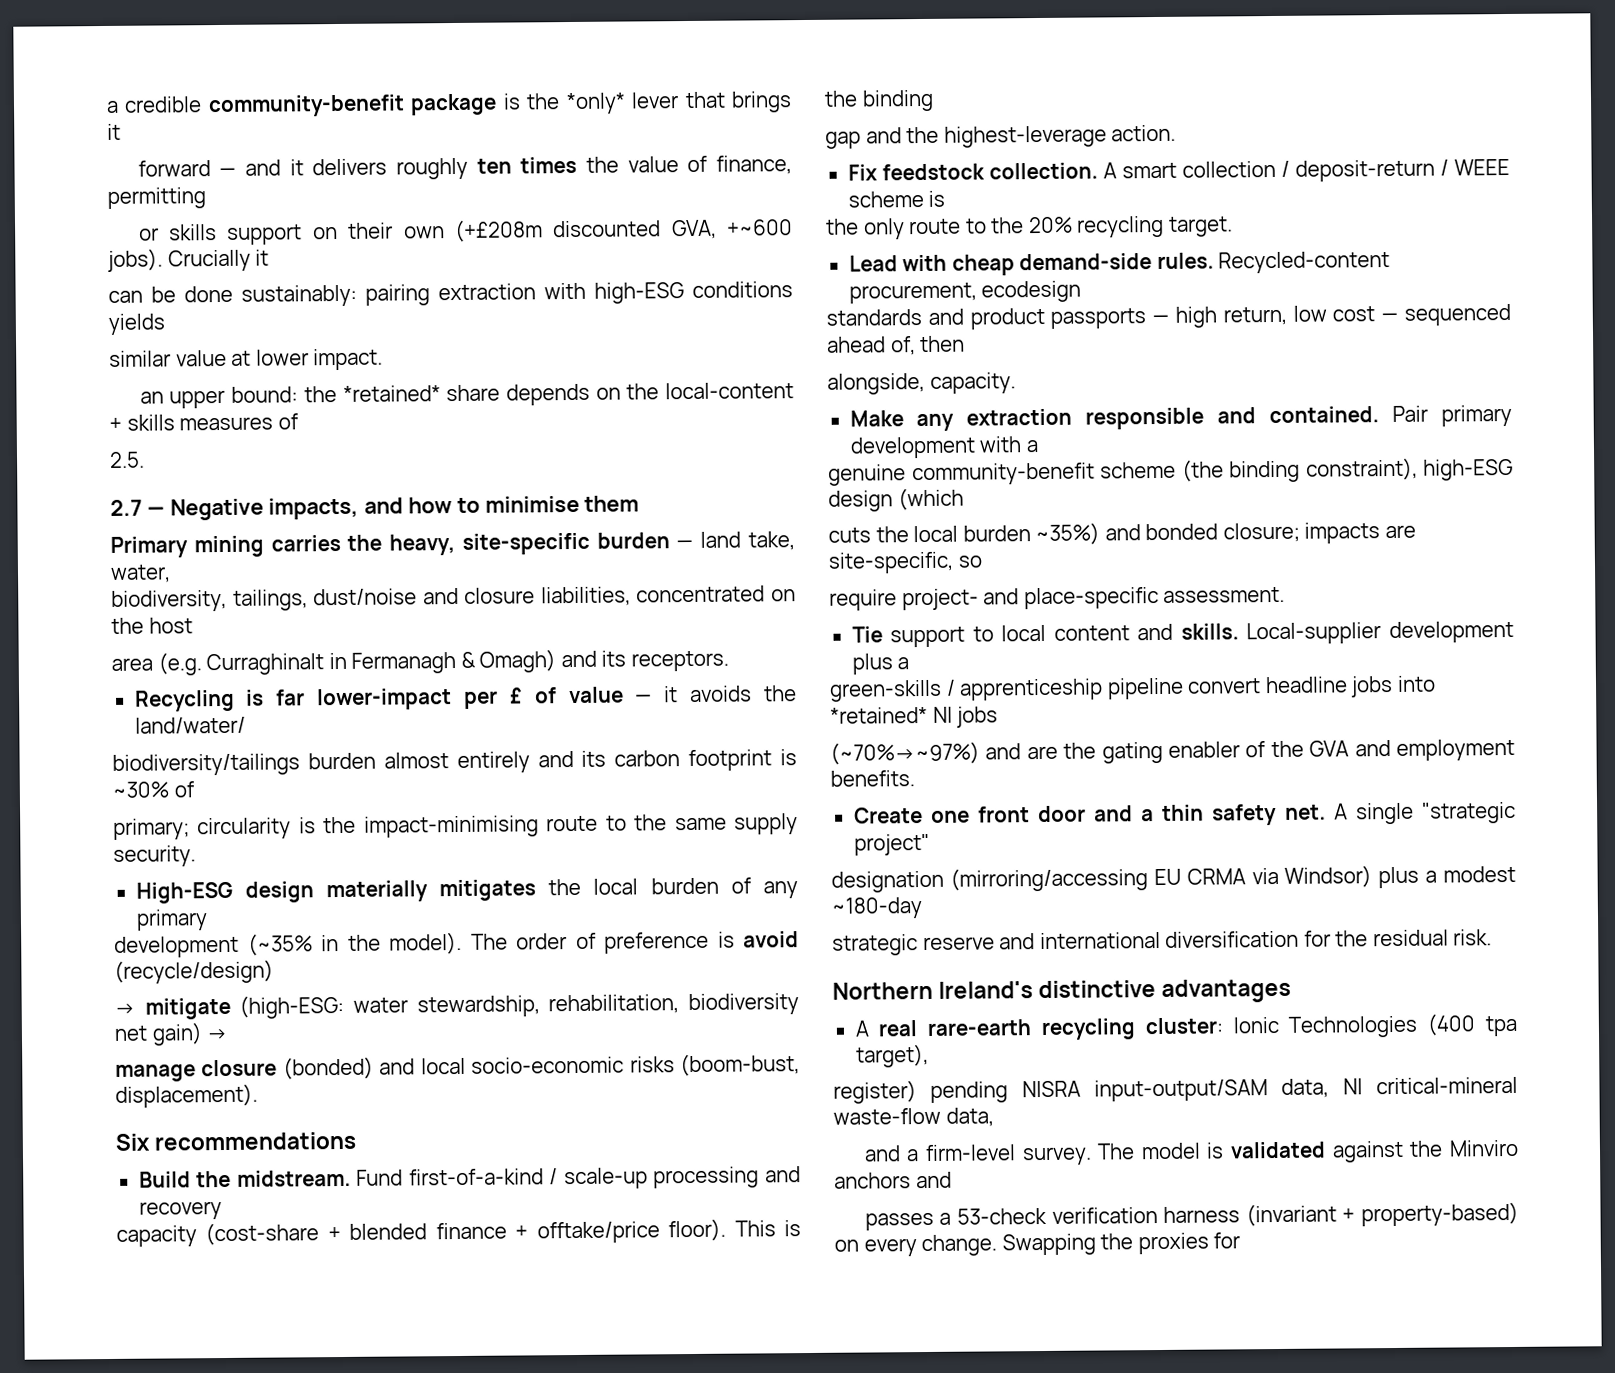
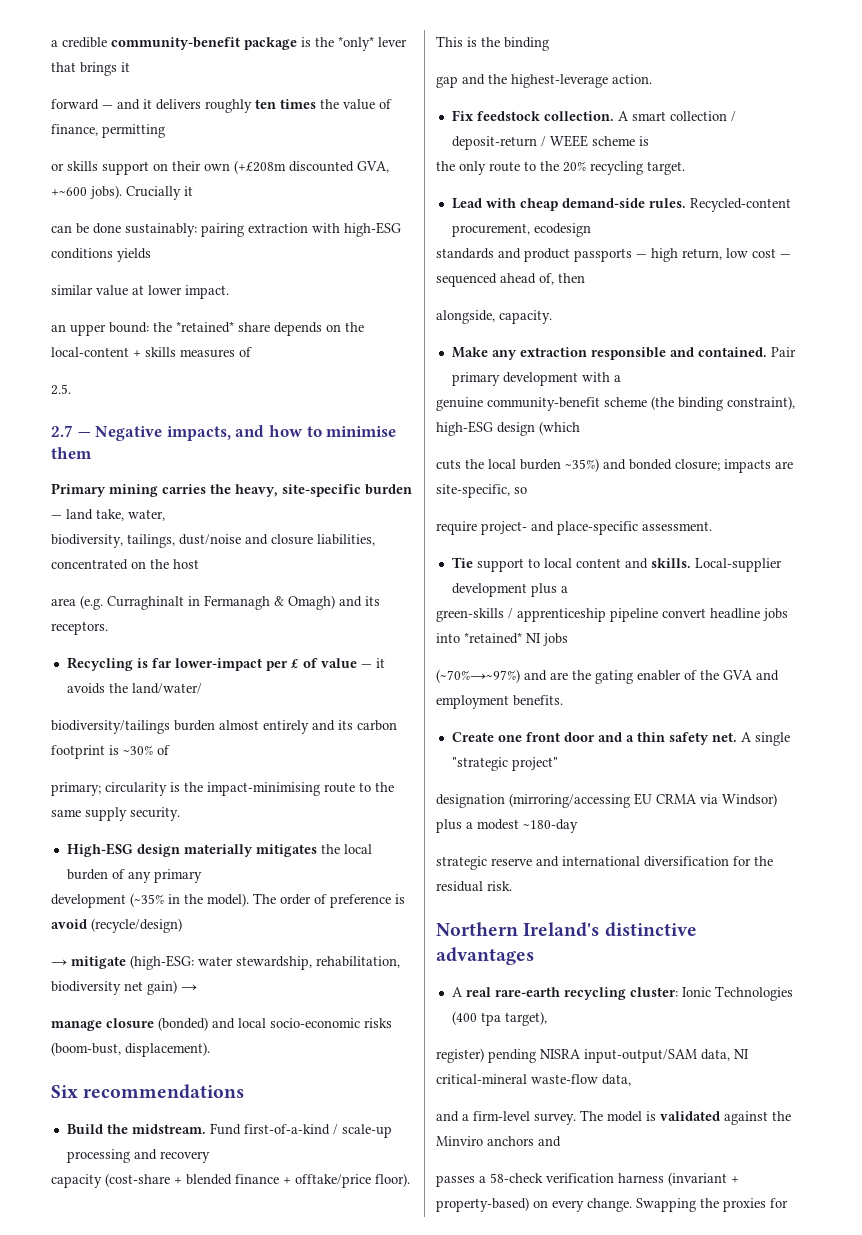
[956,1207,1047,1225] 53-check -> [490,1173,543,1183] 58-check

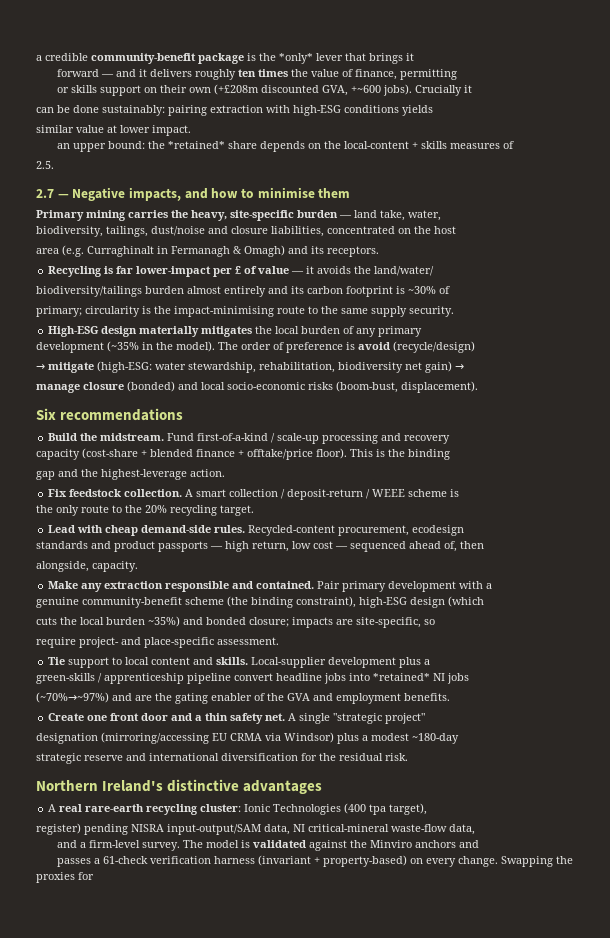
[490,1173,543,1183] 58-check -> [103,856,149,864] 61-check

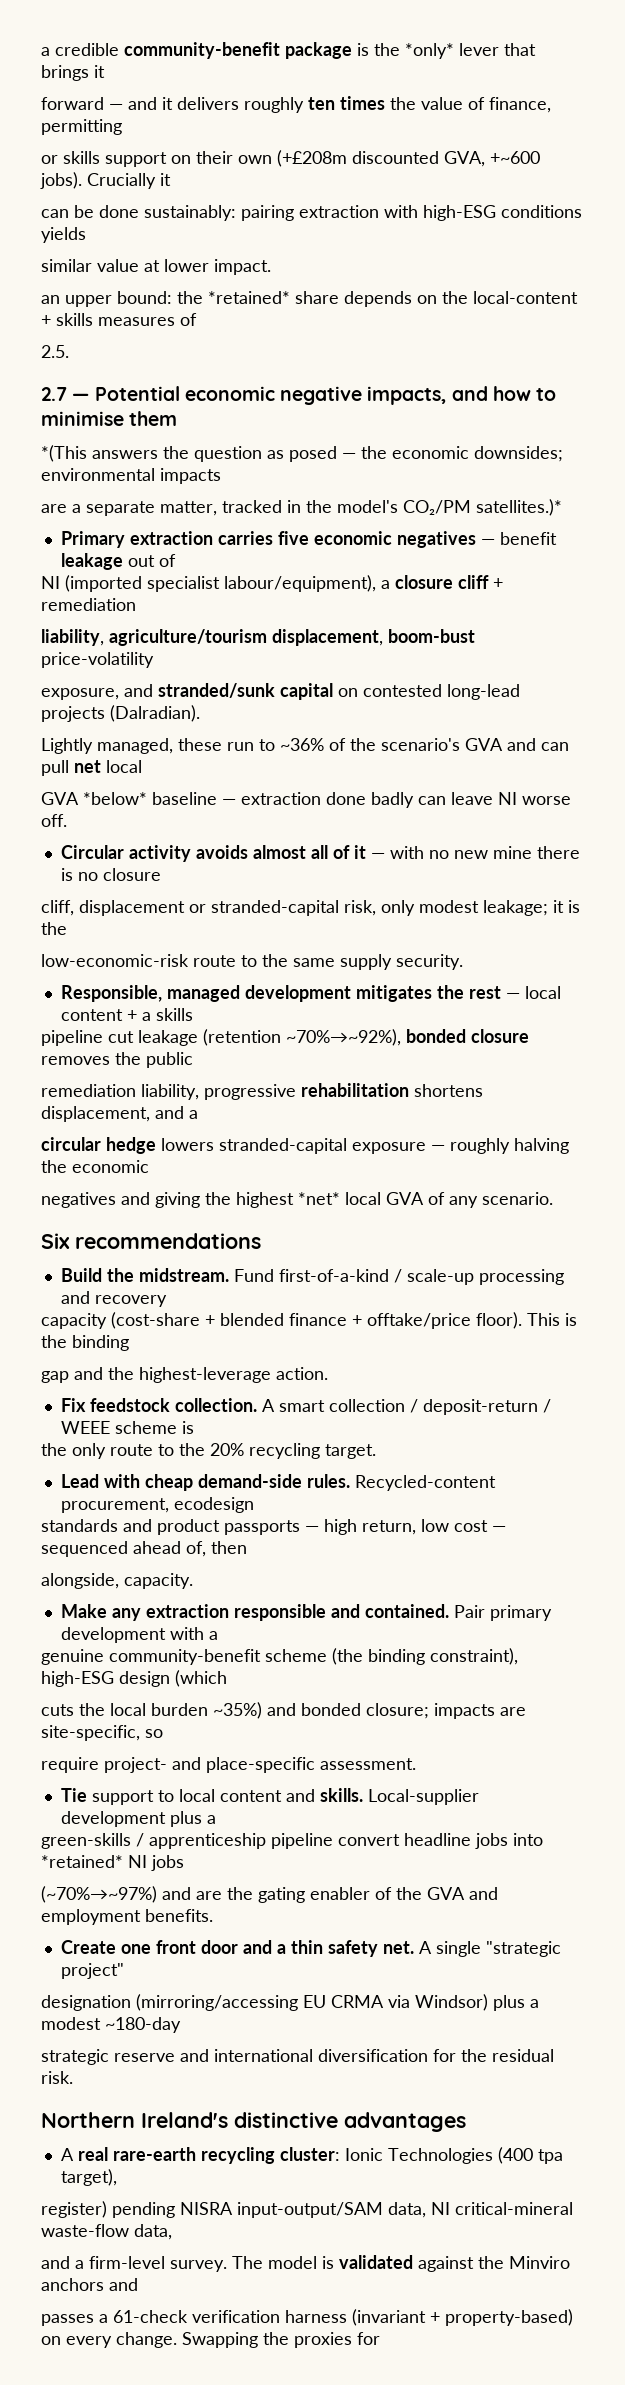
[72,187,126,201] Negative -> [94,386,363,405] Potential economic negative
[36,210,441,221] [36,226,456,237] [36,245,379,257] [48,266,435,277] [36,286,450,297] [36,306,274,317] Primary mining carries the heavy, site-specific burden — land take, water, // biodiversity, tailings, dust/noise and closure liabilities, concentrated on the host // area (e.g. Curraghinalt in Fermanagh & Omagh) and its receptors. // Recycling is far lower-impact per £ of value — it avoids the land/water/ // biodiversity/tailings burden almost entirely and its carbon footprint is ~30% of // primary; circularity is the impact-minimising -> [41,445,563,462] [41,468,221,484] [41,499,562,516] [60,531,557,548] [60,553,176,570] [41,575,503,592] [41,598,136,611] [41,629,475,646] [41,652,154,668] [41,683,520,700] [41,705,200,722] [41,738,569,754] [41,760,142,776] [41,792,571,808] [41,814,67,827] [60,845,580,862] [60,868,161,881] [41,900,580,916] [41,922,67,935] [41,954,189,967] *(This answers the question as posed — the economic downsides; environmental impacts // are a separate matter, tracked in the model's CO₂/PM satellites.)* // Primary extraction carries five economic negatives — benefit leakage out of // NI (imported specialist labour/equipment), a closure cliff + remediation // liability, agriculture/tourism displacement, boom-bust price-volatility // exposure, and stranded/sunk capital on contested long-lead projects (Dalradian). // Lightly managed, these run to ~36% of the scenario's GVA and can pull net local // GVA *below* baseline — extraction done badly can leave NI worse off. // Circular activity avoids almost all of it — with no new mine there is no closure // cliff, displacement or stranded-capital risk, only modest leakage; it is the // low-economic-risk
[48,326,423,337] [36,341,475,353] [36,361,464,373] [36,381,478,393] High-ESG design materially mitigates the local burden of any primary // development (~35% in the model). The order of preference is avoid (recycle/design) // → mitigate (high-ESG: water stewardship, rehabilitation, biodiversity net gain) → // manage closure (bonded) and local socio-economic risks (boom-bust, displacement). -> [60,985,561,1002] [60,1008,193,1021] [41,1029,529,1046] [41,1052,193,1068] [41,1083,483,1100] [41,1106,198,1122] [41,1137,569,1154] [41,1160,149,1173] [41,1192,553,1208] Responsible, managed development mitigates the rest — local content + a skills // pipeline cut leakage (retention ~70%→~92%), bonded closure removes the public // remediation liability, progressive rehabilitation shortens displacement, and a // circular hedge lowers stranded-capital exposure — roughly halving the economic // negatives and giving the highest *net* local GVA of any scenario.

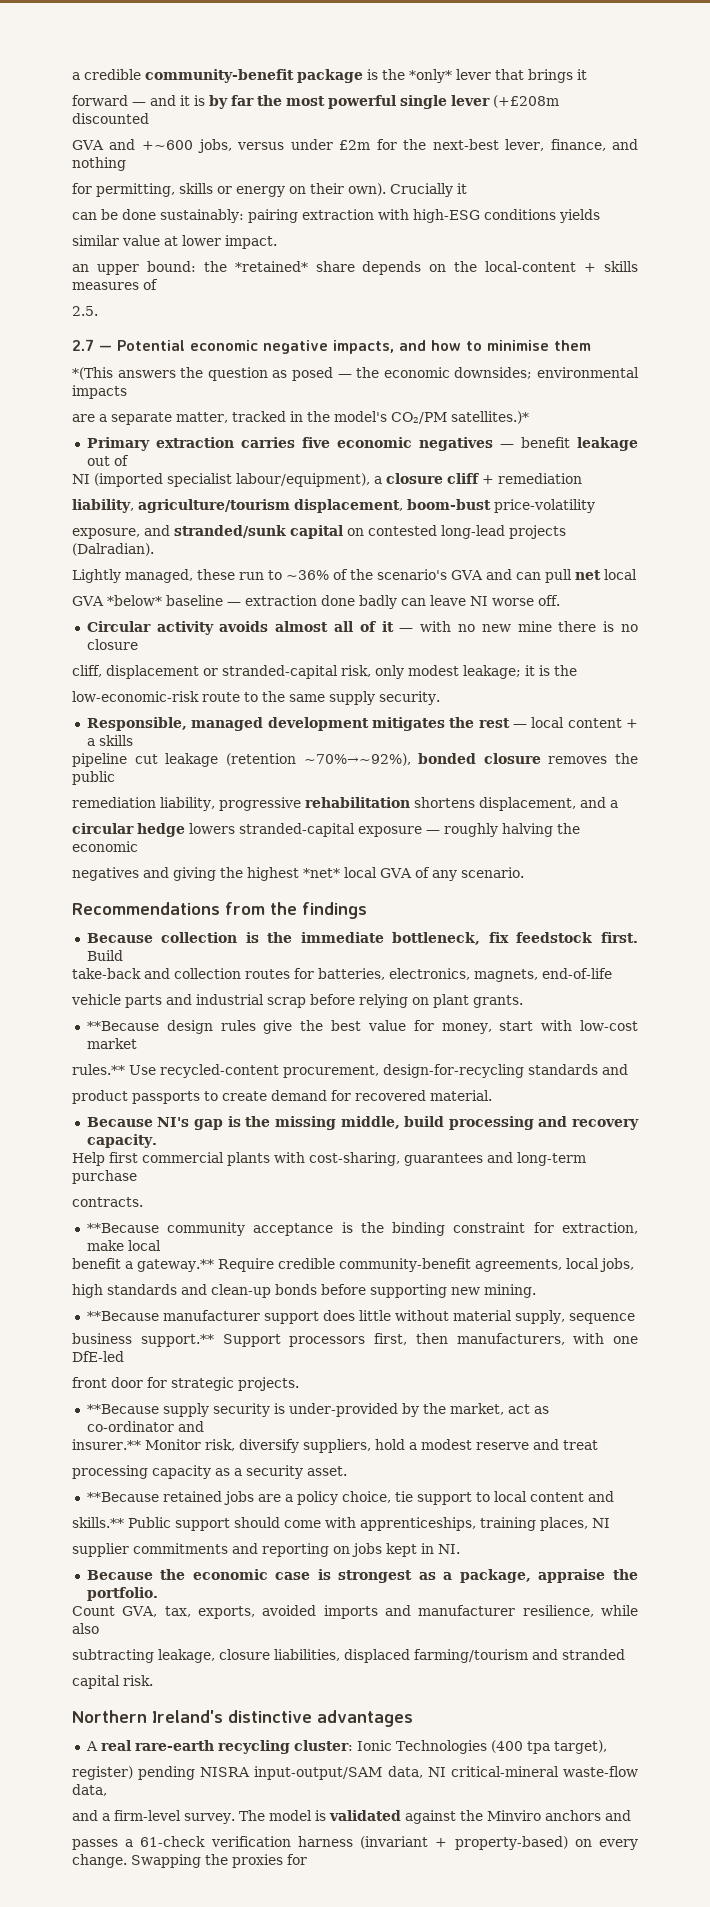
[177,96,551,113] [41,119,122,135] [41,150,540,167] [40,172,82,189] delivers roughly ten times the value of finance, permitting // or skills support on their own (+£208m discounted GVA, +~600 jobs). -> [194,95,559,109] [72,113,149,124] [72,139,639,153] [72,157,126,171] [72,183,386,197] is by far the most powerful single lever (+£208m discounted // GVA and +~600 jobs, versus under £2m for the next-best lever, finance, and nothing // for permitting, skills or energy on their own).
[41,1233,261,1249] [60,1268,564,1285] [60,1291,167,1307] [41,1312,577,1329] [41,1335,129,1351] [41,1367,328,1383] [60,1398,551,1415] [60,1421,194,1434] [41,1443,376,1459] [60,1474,496,1491] [60,1497,254,1513] [41,1519,506,1535] [41,1541,247,1557] [41,1573,193,1589] [60,1604,552,1621] [60,1627,218,1643] [41,1648,518,1665] [41,1670,227,1687] [41,1702,526,1719] [41,1725,163,1741] [41,1757,416,1773] [60,1788,87,1802] Six recommendations // Build the midstream. Fund first-of-a-kind / scale-up processing and recovery // capacity (cost-share + blended finance + offtake/price floor). This is the binding // gap and the highest-leverage action. // Fix feedstock collection. A smart collection / deposit-return / WEEE scheme is // the only route to the 20% recycling target. // Lead with cheap demand-side rules. Recycled-content procurement, ecodesign // standards and product passports — high return, low cost — sequenced ahead of, then // alongside, capacity. // Make any extraction responsible and contained. Pair primary development with a // genuine community-benefit scheme (the binding constraint), high-ESG design (which // cuts the local burden ~35%) and bonded closure; impacts are site-specific, so // require project- and place-specific assessment. // Tie -> [72,902,367,919] [86,932,638,945] [86,950,123,961] [72,968,612,982] [71,994,523,1008] [86,1020,639,1034] [86,1038,137,1049] [72,1064,628,1078] [72,1090,492,1104] [86,1116,639,1130] [86,1134,157,1148] [72,1152,586,1166] [72,1170,137,1184] [72,1197,143,1207] [86,1222,638,1236] [86,1240,161,1251] [72,1258,634,1272] [72,1284,536,1298] [86,1310,635,1324] [72,1333,638,1347] [72,1351,124,1362] [72,1377,299,1391] [86,1403,549,1417] [86,1421,204,1432] [72,1439,598,1453] [72,1465,347,1479] [86,1491,413,1505] Recommendations from the findings // Because collection is the immediate bottleneck, fix feedstock first. Build // take-back and collection routes for batteries, electronics, magnets, end-of-life // vehicle parts and industrial scrap before relying on plant grants. // **Because design rules give the best value for money, start with low-cost market // rules.** Use recycled-content procurement, design-for-recycling standards and // product passports to create demand for recovered material. // Because NI's gap is the missing middle, build processing and recovery capacity. // Help first commercial plants with cost-sharing, guarantees and long-term purchase // contracts. // **Because community acceptance is the binding constraint for extraction, make local // benefit a gateway.** Require credible community-benefit agreements, local jobs, // high standards and clean-up bonds before supporting new mining. // **Because manufacturer support does little without material supply, sequence // business support.** Support processors first, then manufacturers, with one DfE-led // front door for strategic projects. // **Because supply security is under-provided by the market, act as co-ordinator and // insurer.** Monitor risk, diversify suppliers, hold a modest reserve and treat // processing capacity as a security asset. // **Because retained jobs are a policy choice, tie
[319,1788,479,1805] [60,1811,216,1827] [41,1833,543,1849] [41,1855,184,1871] [41,1886,498,1903] [41,1909,213,1925] [60,1940,561,1957] [60,1963,124,1979] [41,1994,539,2011] [41,2017,181,2033] [41,2049,554,2065] skills. Local-supplier development plus a // green-skills / apprenticeship pipeline convert headline jobs into *retained* NI jobs // (~70%→~97%) and are the gating enabler of the GVA and employment benefits. // Create one front door and a thin safety net. A single "strategic project" // designation (mirroring/accessing EU CRMA via Windsor) plus a modest ~180-day // strategic reserve and international diversification for the residual -> [72,1517,610,1531] [72,1543,460,1557] [86,1569,638,1583] [86,1587,158,1601] [72,1605,639,1619] [72,1623,99,1634] [72,1649,625,1663] [72,1675,120,1689] // skills.** Public support should come with apprenticeships, training places, NI // supplier commitments and reporting on jobs kept in NI. // Because the economic case is strongest as a package, appraise the portfolio. // Count GVA, tax, exports, avoided imports and manufacturer resilience, while also // subtracting leakage, closure liabilities, displaced farming/tourism and stranded // capital

